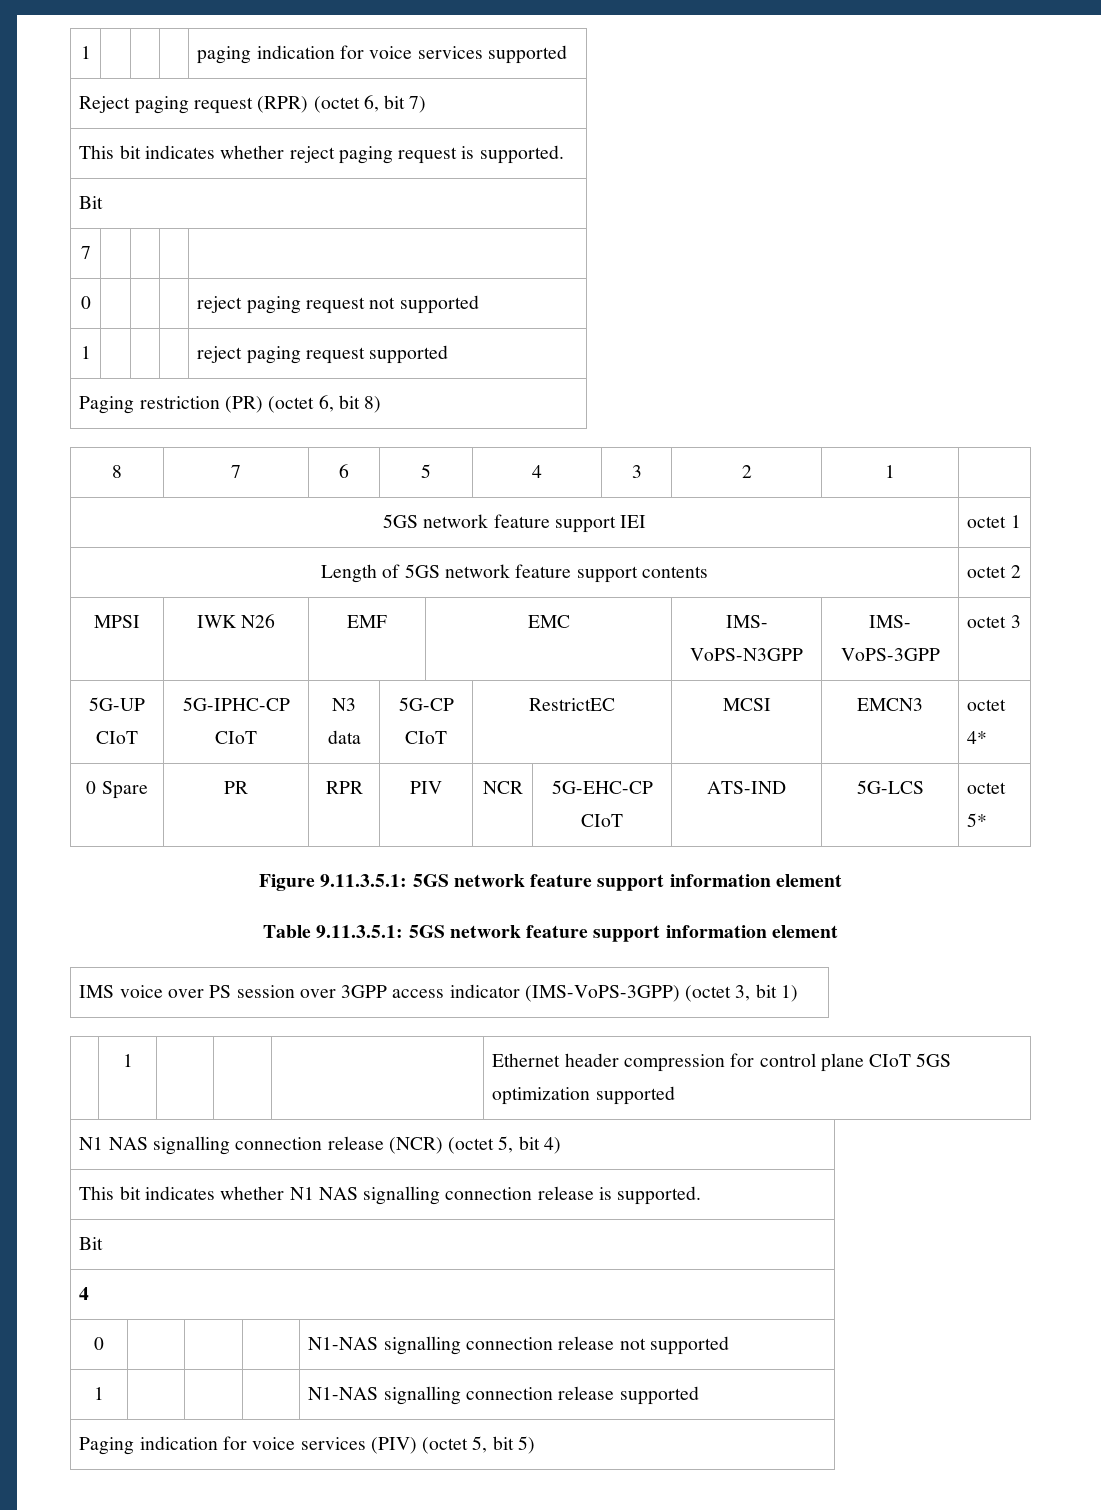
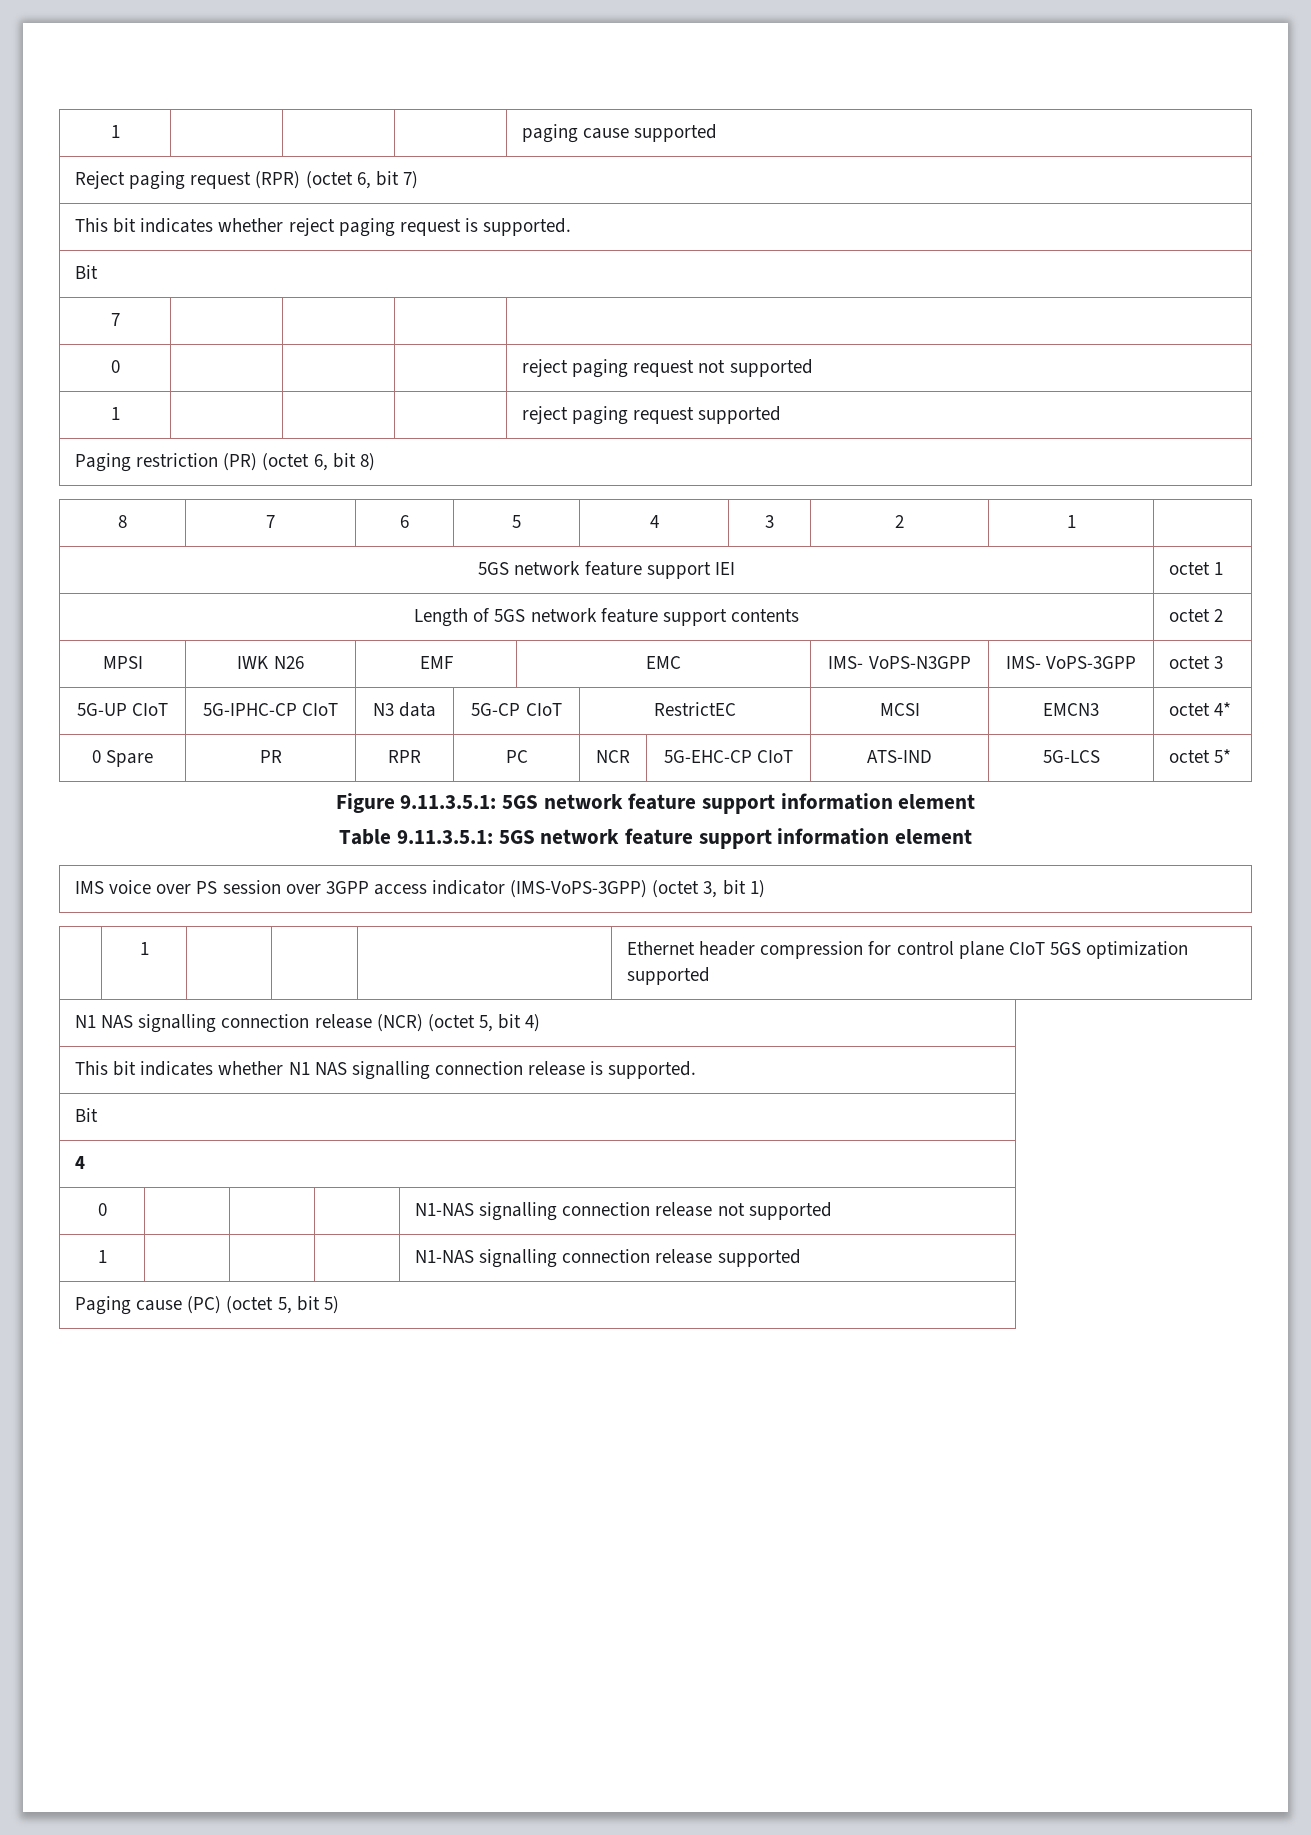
[256,45,483,59] indication for voice services -> [583,128,630,139] cause
[410,781,442,794] PIV -> [505,750,528,763] PC
[139,1436,417,1454] indication for voice services (PIV) -> [136,1296,222,1314] cause (PC)

